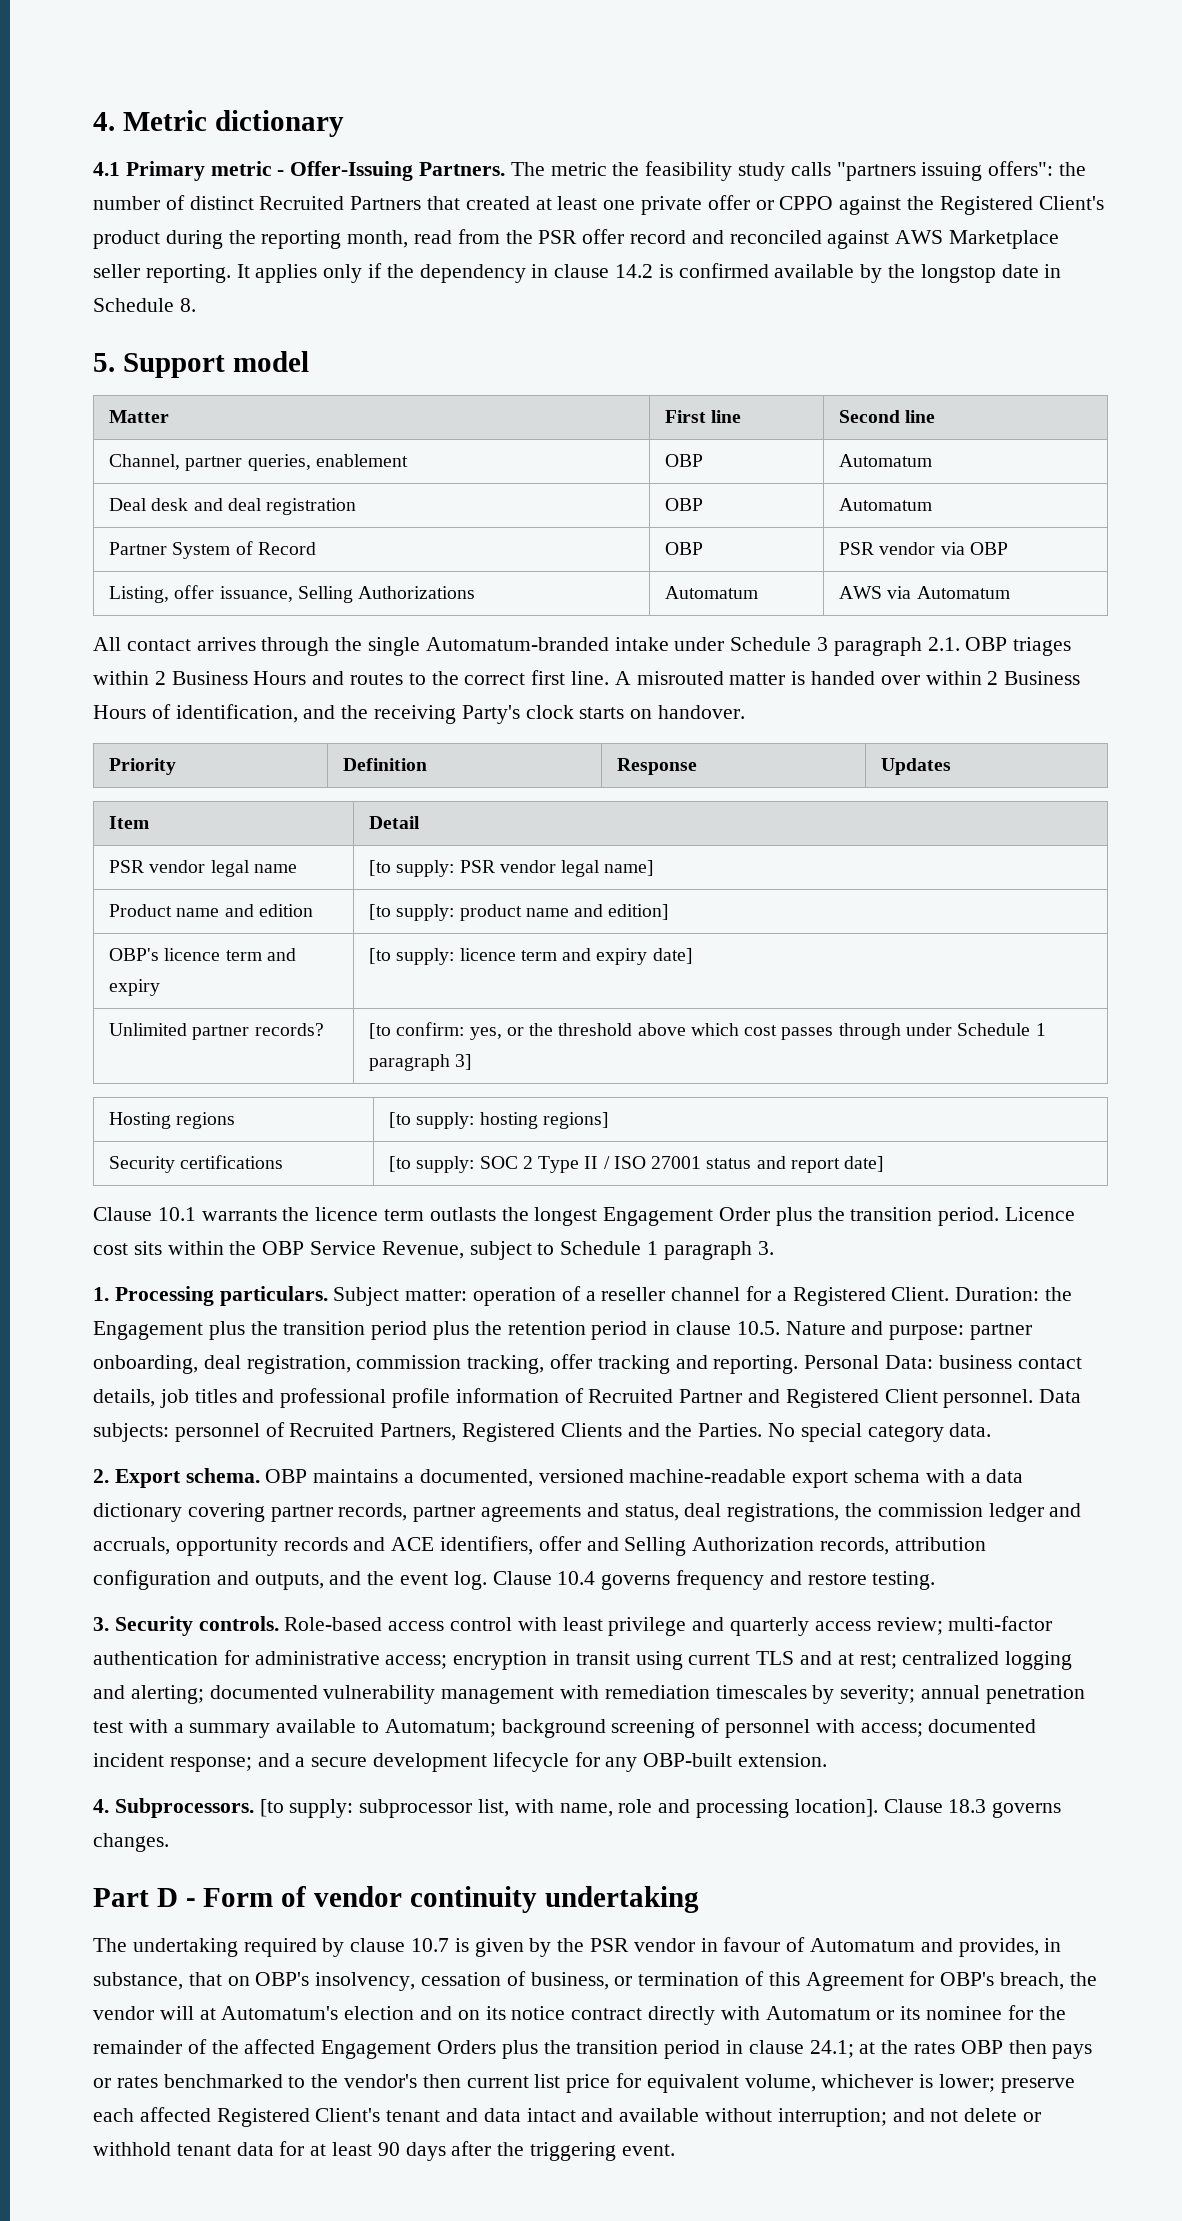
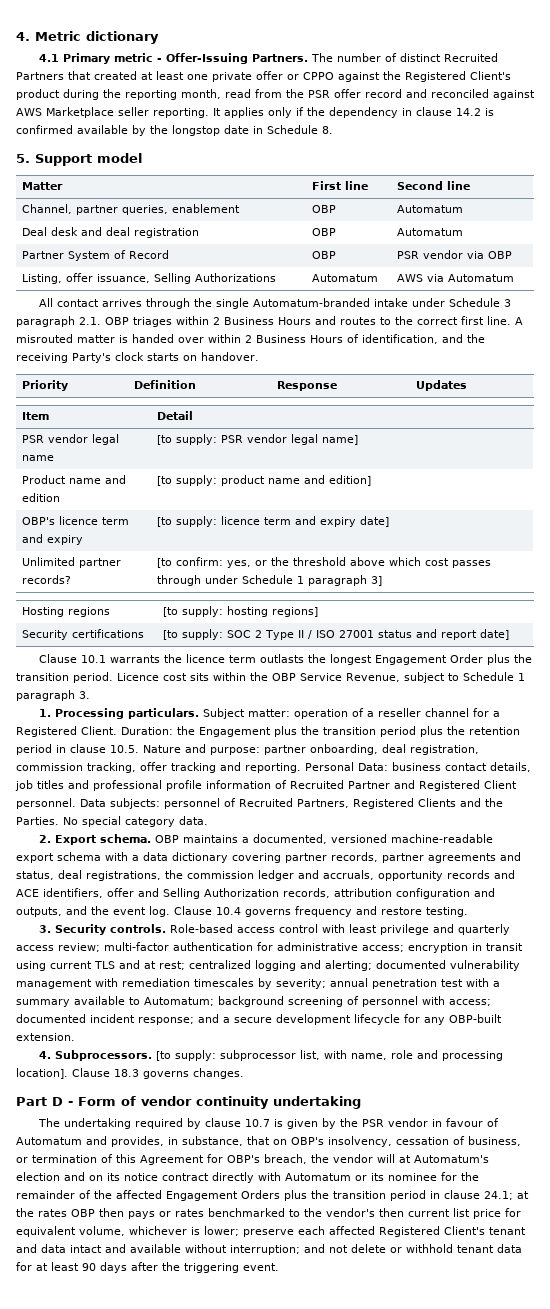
[550,161,1087,181] metric the feasibility study calls "partners issuing offers": the -> (334, 57) none

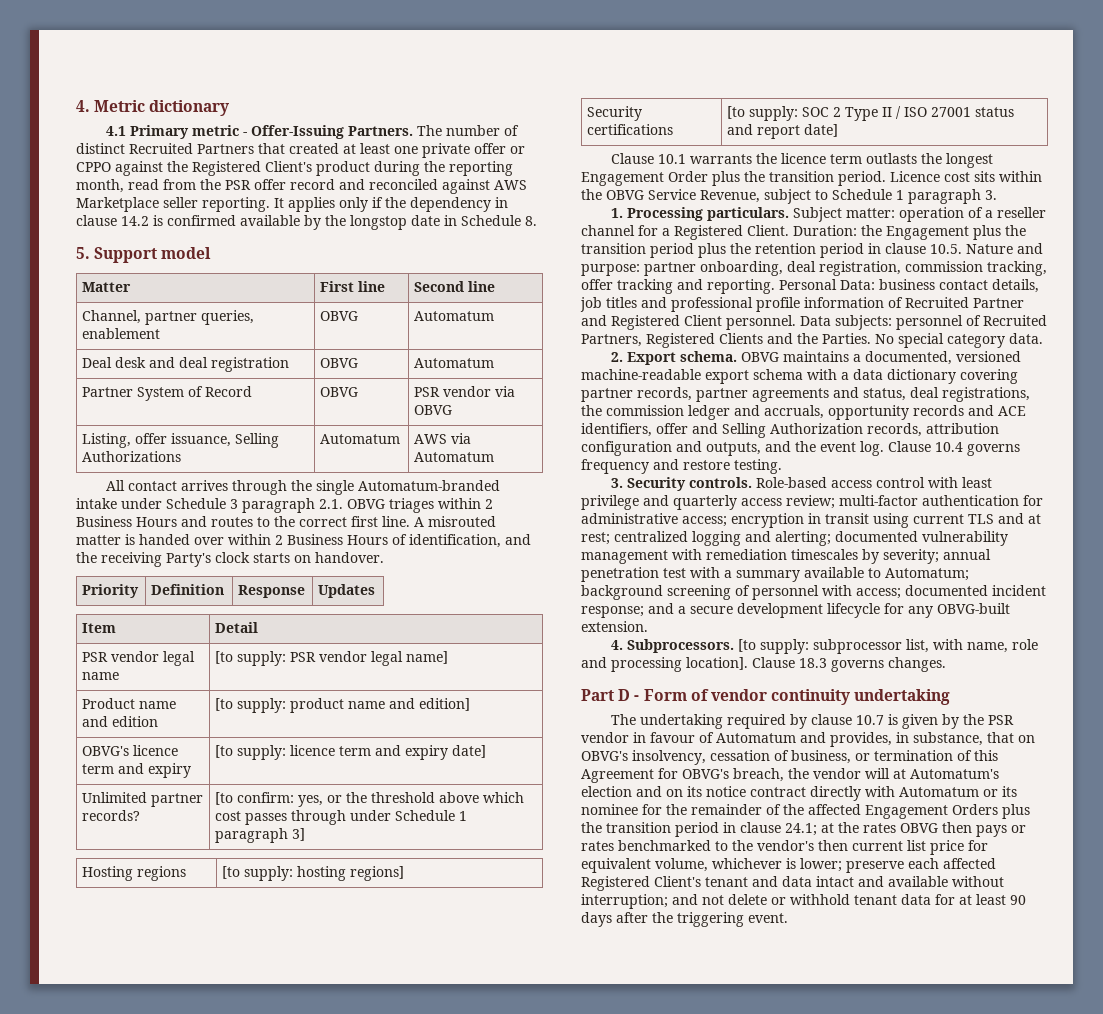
[311,205,336,213] OBP -> [320,311,359,321] OBVG
[311,228,336,236] OBP -> [320,358,359,368] OBVG
[311,251,336,259] OBP -> [320,387,359,397] OBVG
[487,251,512,259] OBP -> [414,405,453,415] OBVG
[105,317,129,325] OBP -> [347,499,385,509] OBVG
[21,517,55,525] OBP's -> [82,746,130,756] OBVG's
[272,673,296,681] OBP -> [606,190,644,200] OBVG
[155,835,180,843] OBP -> [740,352,779,362] OBVG
[449,1014,502,1023] OBP-built -> [937,603,1010,614] OBVG-built
[291,1137,324,1145] OBP's -> [581,751,628,761] OBVG's
[227,1155,260,1163] OBP's -> [682,769,729,779] OBVG's
[71,1209,95,1217] OBP -> [900,823,938,833] OBVG

